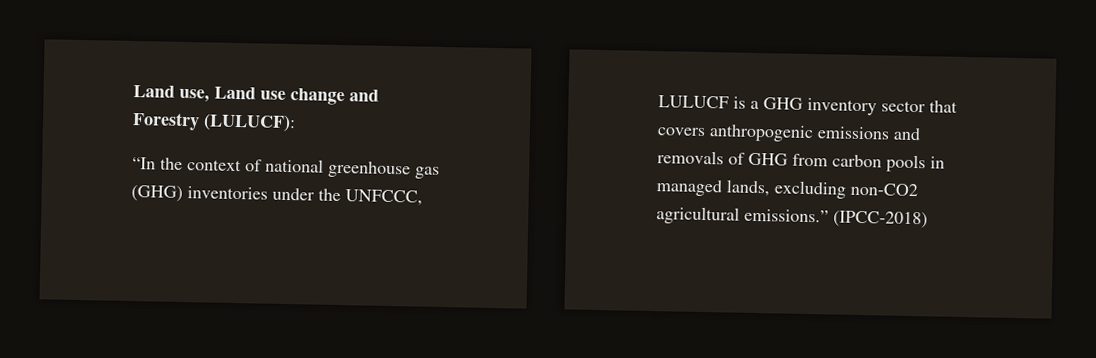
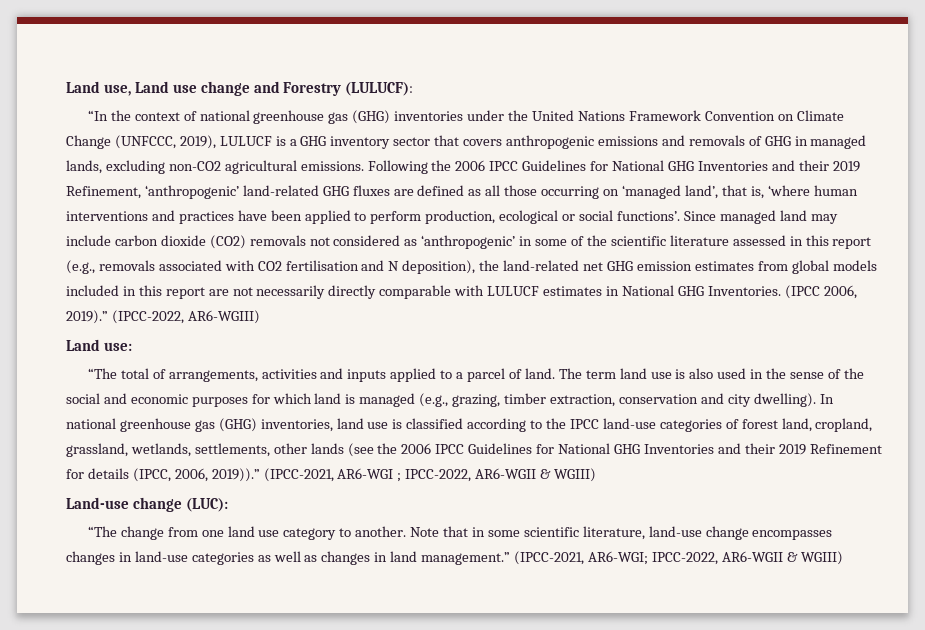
[345,189,423,206] UNFCCC, -> [531,110,844,121] [66,135,216,149] United Nations Framework Convention on Climate Change (UNFCCC, 2019),
[792,153,926,173] from carbon pools -> (791, 141) none
[744,208,928,229] emissions.” (IPCC-2018) -> [300,160,860,174] [66,185,858,199] [66,210,838,224] [66,235,872,249] [66,260,877,274] [66,285,857,299] [66,310,260,324] [66,339,132,351] [87,368,864,382] [66,393,834,407] [66,418,873,432] [66,443,882,457] [66,468,597,482] [66,497,228,512] [87,526,833,540] [66,551,843,565] emissions. Following the 2006 IPCC Guidelines for National GHG Inventories and their 2019 Refinement, ‘anthropogenic’ land-related GHG fluxes are defined as all those occurring on ‘managed land’, that is, ‘where human interventions and practices have been applied to perform production, ecological or social functions’. Since managed land may include carbon dioxide (CO2) removals not considered as ‘anthropogenic’ in some of the scientific literature assessed in this report (e.g., removals associated with CO2 fertilisation and N deposition), the land-related net GHG emission estimates from global models included in this report are not necessarily directly comparable with LULUCF estimates in National GHG Inventories. (IPCC 2006, 2019).” (IPCC-2022, AR6-WGIII) // Land use: // “The total of arrangements, activities and inputs applied to a parcel of land. The term land use is also used in the sense of the social and economic purposes for which land is managed (e.g., grazing, timber extraction, conservation and city dwelling). In national greenhouse gas (GHG) inventories, land use is classified according to the IPCC land-use categories of forest land, cropland, grassland, wetlands, settlements, other lands (see the 2006 IPCC Guidelines for National GHG Inventories and their 2019 Refinement for details (IPCC, 2006, 2019)).” (IPCC-2021, AR6-WGI ; IPCC-2022, AR6-WGII & WGIII) // Land-use change (LUC): // “The change from one land use category to another. Note that in some scientific literature, land-use change encompasses changes in land-use categories as well as changes in land management.” (IPCC-2021, AR6-WGI; IPCC-2022, AR6-WGII & WGIII)

